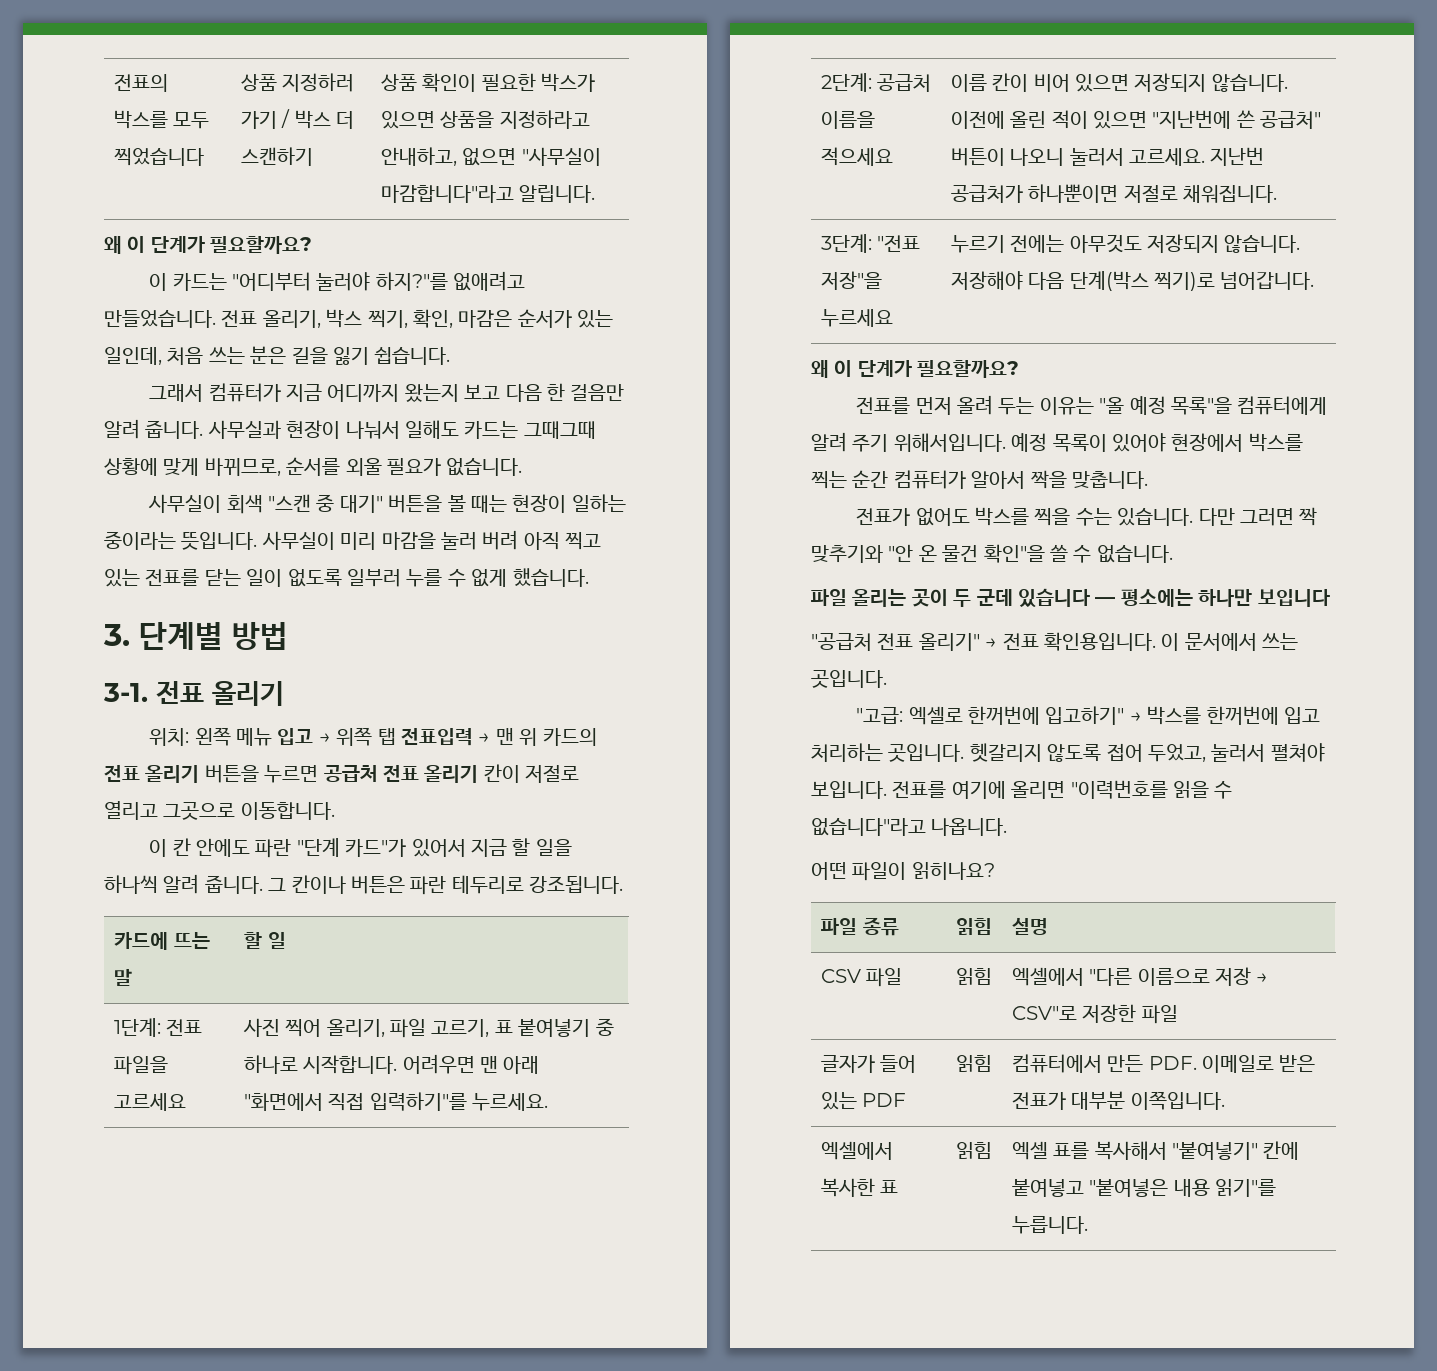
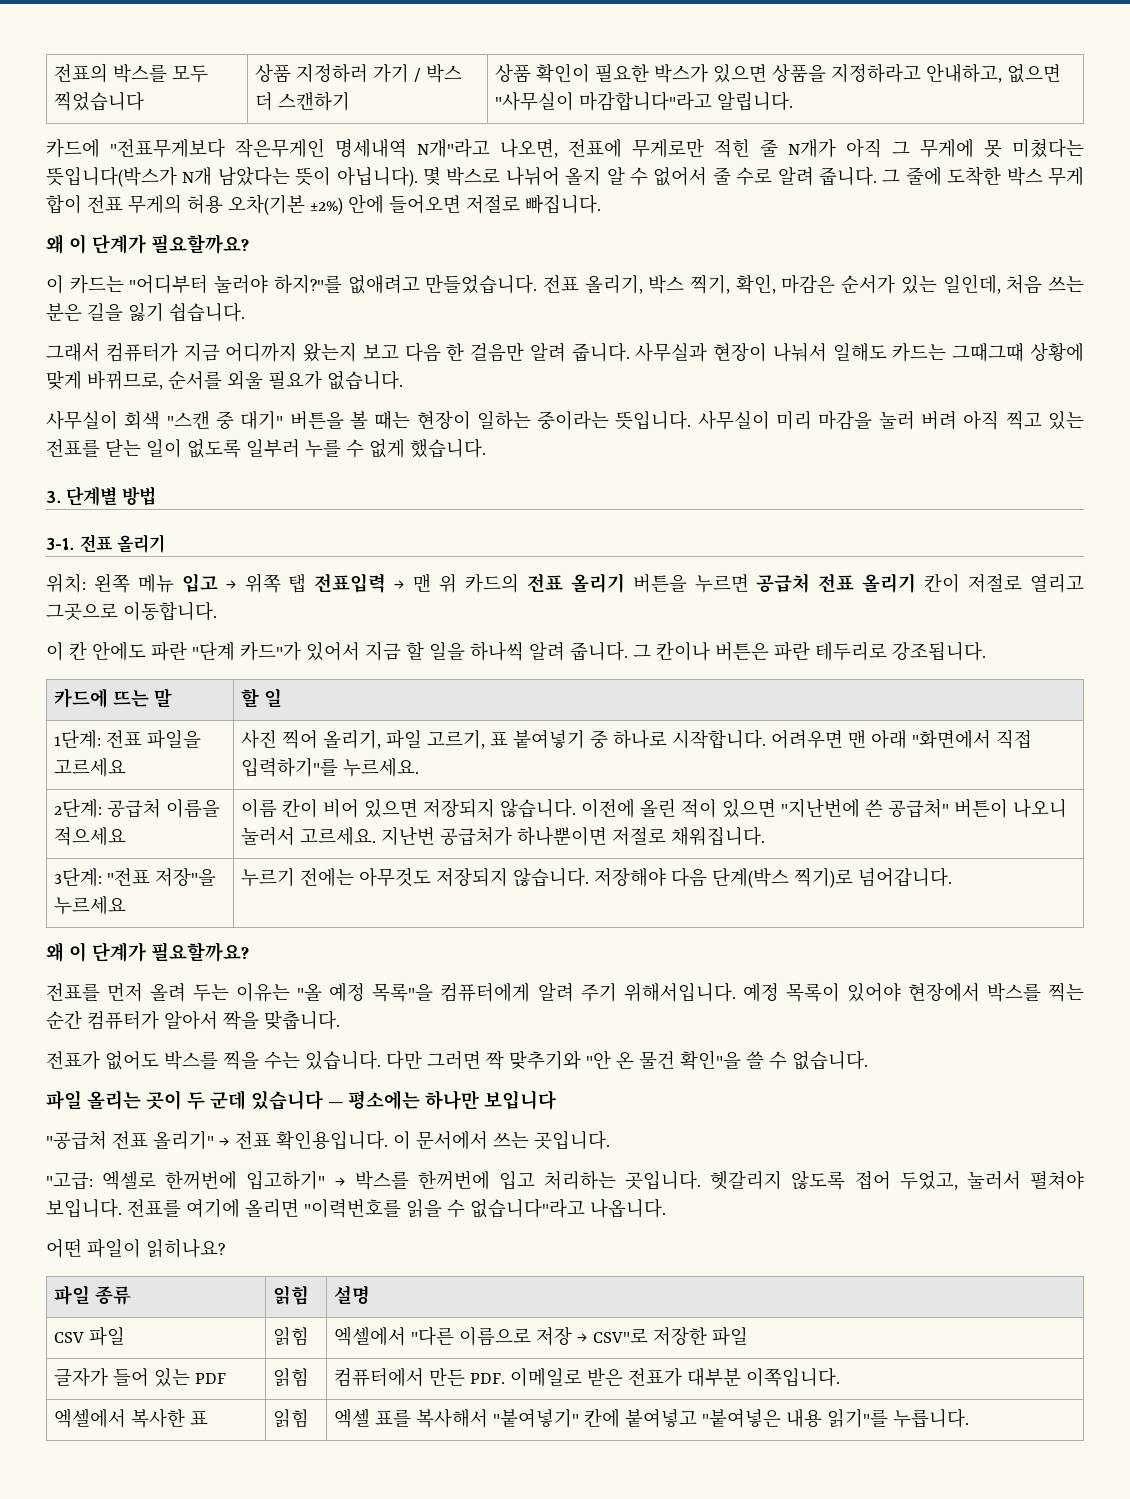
(596, 194) none -> [46,138,1084,158] [46,166,1084,187] [46,194,601,215] // 카드에 "전표무게보다 작은무게인 명세내역 N개"라고 나오면, 전표에 무게로만 적힌 줄 N개가 아직 그 무게에 못 미쳤다는 뜻입니다(박스가 N개 남았다는 뜻이 아닙니다). 몇 박스로 나뉘어 올지 알 수 없어서 줄 수로 알려 줍니다. 그 줄에 도착한 박스 무게 합이 전표 무게의 허용 오차(기본 ±2%) 안에 들어오면 저절로 빠집니다.

